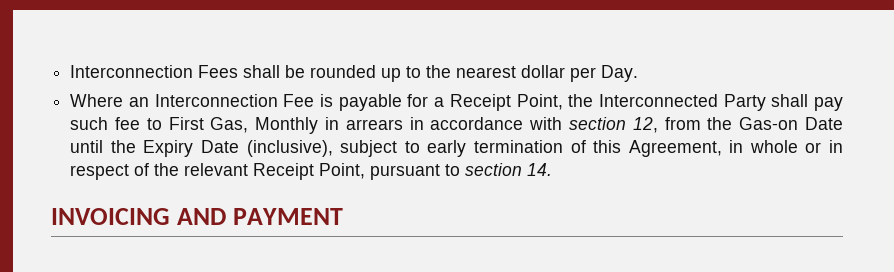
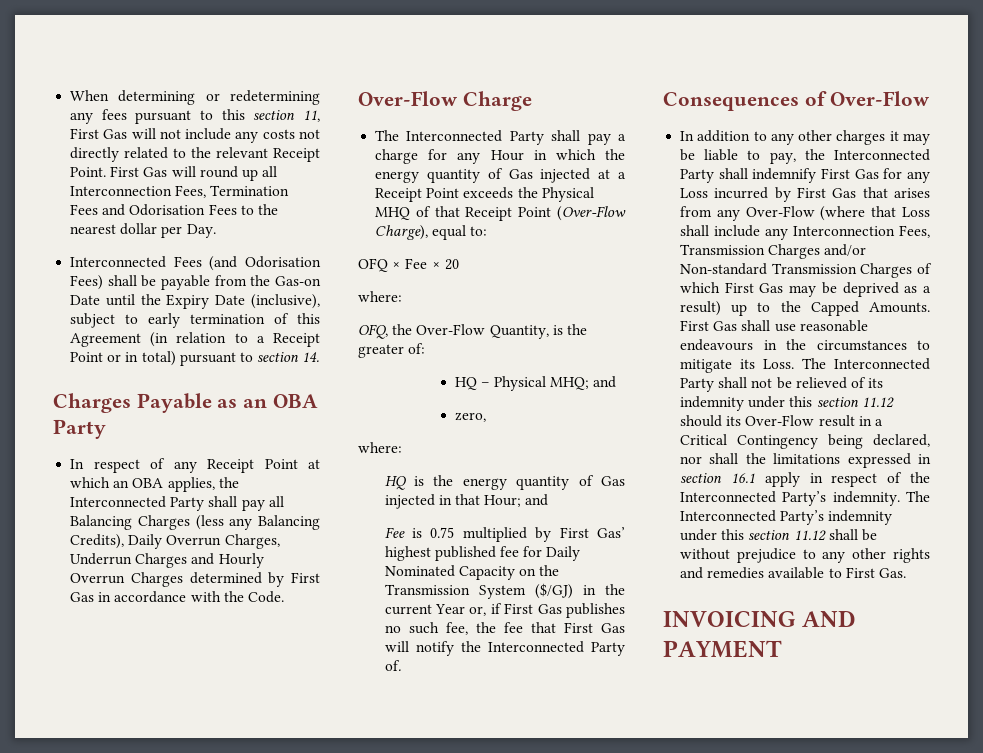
[70,65,402,82] Interconnection Fees shall be rounded up -> [70,90,320,105] [70,109,320,124] [70,128,320,143] [70,147,320,162] [70,166,278,181] [70,185,290,198] [70,204,237,216] When determining or redetermining any fees pursuant to this section 11, First Gas will not include any costs not directly related to the relevant Receipt Point. First Gas will round up all Interconnection Fees, Termination Fees and Odorisation Fees
[70,94,843,111] [70,117,658,134] Where an Interconnection Fee is payable for a Receipt Point, the Interconnected Party shall pay such fee to First Gas, Monthly in arrears in accordance with section 12, -> [70,256,321,271] [70,275,211,290] Interconnected Fees (and Odorisation Fees) shall be payable
[628,140,844,157] [70,163,553,180] Agreement, in whole or in respect of the relevant Receipt Point, pursuant to section 14. -> [70,332,320,347] [70,351,320,366] [53,393,318,413] [53,419,106,439] [70,458,320,473] [70,477,239,492] [70,496,284,511] [70,515,320,530] [70,534,280,549] [70,553,264,568] [70,572,320,587] [70,591,284,603] [358,91,532,111] [375,130,626,145] [375,149,625,164] [375,168,626,183] [375,187,594,202] [375,206,626,221] [375,225,488,240] [358,258,459,272] [358,291,402,302] [358,324,587,339] [358,343,426,358] [454,376,617,391] [454,412,486,422] [358,442,402,453] [384,475,625,490] [384,494,549,509] [384,527,625,542] [384,546,581,561] [384,565,560,580] [384,583,625,599] [384,603,625,618] [384,622,625,635] [384,641,625,656] [384,660,401,671] [663,91,931,111] [680,130,930,145] [680,149,930,164] [680,168,930,183] [680,187,930,202] [680,206,930,221] [680,225,930,240] [680,244,867,259] [680,263,932,278] [680,282,931,297] [680,301,930,316] [680,320,868,332] [680,339,930,351] [680,358,930,373] [680,377,884,392] [680,396,894,411] [680,415,883,427] [680,434,930,449] [680,453,931,468] [680,472,930,487] [680,491,930,506] [680,510,893,525] [680,529,877,541] [680,548,930,563] [680,567,906,579] Agreement (in relation to a Receipt Point or in total) pursuant to section 14. // Charges Payable as an OBA Party // In respect of any Receipt Point at which an OBA applies, the Interconnected Party shall pay all Balancing Charges (less any Balancing Credits), Daily Overrun Charges, Underrun Charges and Hourly Overrun Charges determined by First Gas in accordance with the Code. // Over-Flow Charge // The Interconnected Party shall pay a charge for any Hour in which the energy quantity of Gas injected at a Receipt Point exceeds the Physical MHQ of that Receipt Point (Over-Flow Charge), equal to: // OFQ × Fee × 20 // where: // OFQ, the Over-Flow Quantity, is the greater of: // HQ – Physical MHQ; and // zero, // where: // HQ is the energy quantity of Gas injected in that Hour; and // Fee is 0.75 multiplied by First Gas’ highest published fee for Daily Nominated Capacity on the Transmission System ($/GJ) in the current Year or, if First Gas publishes no such fee, the fee that First Gas will notify the Interconnected Party of. // Consequences of Over-Flow // In addition to any other charges it may be liable to pay, the Interconnected Party shall indemnify First Gas for any Loss incurred by First Gas that arises from any Over-Flow (where that Loss shall include any Interconnection Fees, Transmission Charges and/or Non-standard Transmission Charges of which First Gas may be deprived as a result) up to the Capped Amounts. First Gas shall use reasonable endeavours in the circumstances to mitigate its Loss. The Interconnected Party shall not be relieved of its indemnity under this section 11.12 should its Over-Flow result in a Critical Contingency being declared, nor shall the limitations expressed in section 16.1 apply in respect of the Interconnected Party’s indemnity. The Interconnected Party’s indemnity under this section 11.12 shall be without prejudice to any other rights and remedies available to First Gas.

